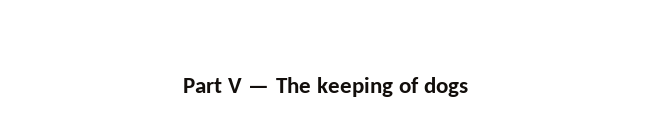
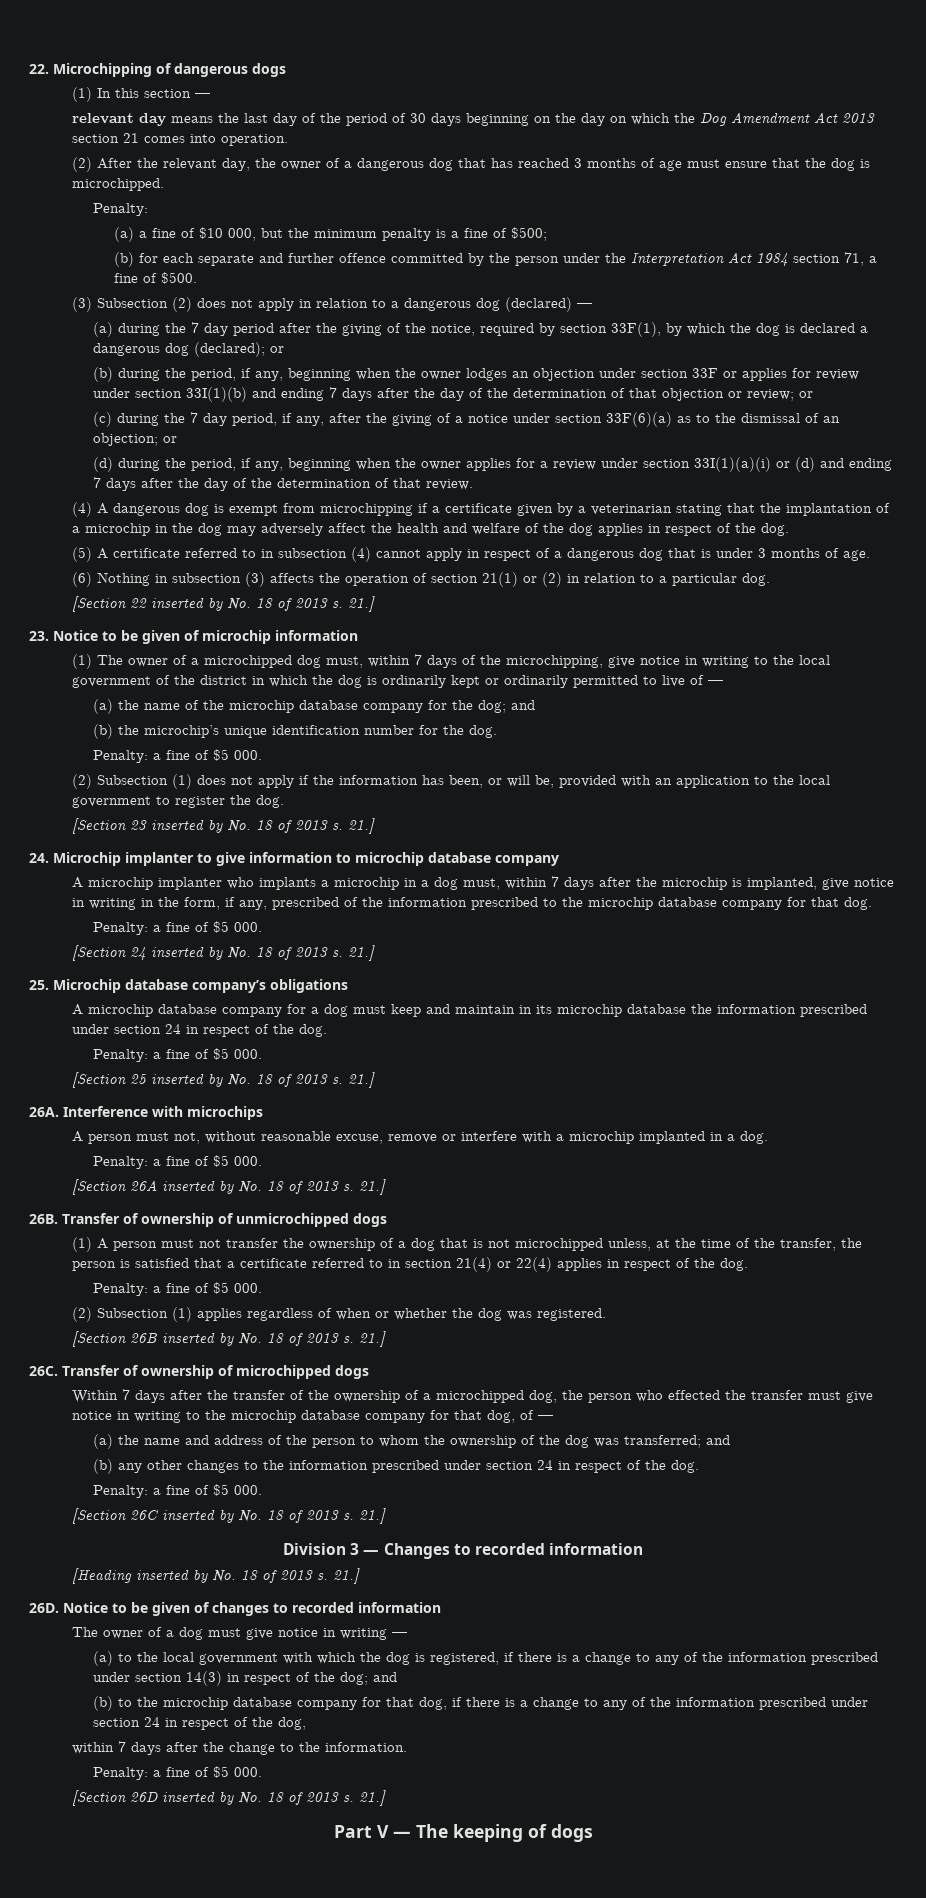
(182, 85) none -> [29,63,286,77] [71,87,210,102] [71,112,875,126] [71,133,288,146] [71,157,870,172] [71,178,164,191] [92,203,148,216] [114,227,548,242] [114,252,878,267] [114,272,198,284] [71,297,592,312] [92,322,868,337] [92,342,284,357] [92,367,859,382] [92,387,813,402] [92,412,840,427] [92,433,177,446] [92,457,892,472] [92,477,473,491] [71,502,890,517] [71,523,789,536] [71,547,870,562] [71,572,770,587] [71,596,375,612] [29,630,358,644] [71,654,830,669] [71,675,723,688] [92,699,535,714] [92,724,497,739] [92,749,262,763] [71,774,830,789] [71,795,284,808] [71,818,375,834] [29,852,559,866] [71,876,894,890] [71,897,872,910] [92,921,262,935] [71,945,375,961] [29,979,348,993] [71,1004,867,1017] [71,1024,327,1037] [92,1048,262,1062] [71,1072,375,1088] [29,1106,263,1120] [71,1131,768,1144] [92,1155,262,1169] [71,1179,386,1195] [29,1213,387,1227] [71,1237,862,1252] [71,1257,748,1272] [92,1282,262,1296] [71,1307,606,1322] [71,1331,386,1347] [29,1365,369,1379] [71,1389,873,1403] [71,1410,553,1423] [92,1434,730,1449] [92,1459,699,1474] [92,1484,262,1498] [71,1508,386,1524] [282,1543,644,1559] [71,1568,360,1584] [29,1602,441,1616] [71,1627,407,1640] [92,1651,878,1666] [92,1671,397,1686] [92,1696,868,1711] [92,1717,306,1730] [71,1741,407,1755] [92,1766,262,1780] [71,1790,386,1806] 22. Microchipping of dangerous dogs // (1) In this section — // relevant day means the last day of the period of 30 days beginning on the day on which the Dog Amendment Act 2013 section 21 comes into operation. // (2) After the relevant day, the owner of a dangerous dog that has reached 3 months of age must ensure that the dog is microchipped. // Penalty: // (a) a fine of $10 000, but the minimum penalty is a fine of $500; // (b) for each separate and further offence committed by the person under the Interpretation Act 1984 section 71, a fine of $500. // (3) Subsection (2) does not apply in relation to a dangerous dog (declared) — // (a) during the 7 day period after the giving of the notice, required by section 33F(1), by which the dog is declared a dangerous dog (declared); or // (b) during the period, if any, beginning when the owner lodges an objection under section 33F or applies for review under section 33I(1)(b) and ending 7 days after the day of the determination of that objection or review; or // (c) during the 7 day period, if any, after the giving of a notice under section 33F(6)(a) as to the dismissal of an objection; or // (d) during the period, if any, beginning when the owner applies for a review under section 33I(1)(a)(i) or (d) and ending 7 days after the day of the determination of that review. // (4) A dangerous dog is exempt from microchipping if a certificate given by a veterinarian stating that the implantation of a microchip in the dog may adversely affect the health and welfare of the dog applies in respect of the dog. // (5) A certificate referred to in subsection (4) cannot apply in respect of a dangerous dog that is under 3 months of age. // (6) Nothing in subsection (3) affects the operation of section 21(1) or (2) in relation to a particular dog. // [Section 22 inserted by No. 18 of 2013 s. 21.] // 23. Notice to be given of microchip information // (1) The owner of a microchipped dog must, within 7 days of the microchipping, give notice in writing to the local government of the district in which the dog is ordinarily kept or ordinarily permitted to live of — // (a) the name of the microchip database company for the dog; and // (b) the microchip’s unique identification number for the dog. // Penalty: a fine of $5 000. // (2) Subsection (1) does not apply if the information has been, or will be, provided with an application to the local government to register the dog. // [Section 23 inserted by No. 18 of 2013 s. 21.] // 24. Microchip implanter to give information to microchip database company // A microchip implanter who implants a microchip in a dog must, within 7 days after the microchip is implanted, give notice in writing in the form, if any, prescribed of the information prescribed to the microchip database company for that dog. // Penalty: a fine of $5 000. // [Section 24 inserted by No. 18 of 2013 s. 21.] // 25. Microchip database company’s obligations // A microchip database company for a dog must keep and maintain in its microchip database the information prescribed under section 24 in respect of the dog. // Penalty: a fine of $5 000. // [Section 25 inserted by No. 18 of 2013 s. 21.] // 26A. Interference with microchips // A person must not, without reasonable excuse, remove or interfere with a microchip implanted in a dog. // Penalty: a fine of $5 000. // [Section 26A inserted by No. 18 of 2013 s. 21.] // 26B. Transfer of ownership of unmicrochipped dogs // (1) A person must not transfer the ownership of a dog that is not microchipped unless, at the time of the transfer, the person is satisfied that a certificate referred to in section 21(4) or 22(4) applies in respect of the dog. // Penalty: a fine of $5 000. // (2) Subsection (1) applies regardless of when or whether the dog was registered. // [Section 26B inserted by No. 18 of 2013 s. 21.] // 26C. Transfer of ownership of microchipped dogs // Within 7 days after the transfer of the ownership of a microchipped dog, the person who effected the transfer must give notice in writing to the microchip database company for that dog, of — // (a) the name and address of the person to whom the ownership of the dog was transferred; and // (b) any other changes to the information prescribed under section 24 in respect of the dog. // Penalty: a fine of $5 000. // [Section 26C inserted by No. 18 of 2013 s. 21.] // Division 3 — Changes to recorded information // [Heading inserted by No. 18 of 2013 s. 21.] // 26D. Notice to be given of changes to recorded information // The owner of a dog must give notice in writing — // (a) to the local government with which the dog is registered, if there is a change to any of the information prescribed under section 14(3) in respect of the dog; and // (b) to the microchip database company for that dog, if there is a change to any of the information prescribed under section 24 in respect of the dog, // within 7 days after the change to the information. // Penalty: a fine of $5 000. // [Section 26D inserted by No. 18 of 2013 s. 21.] //

